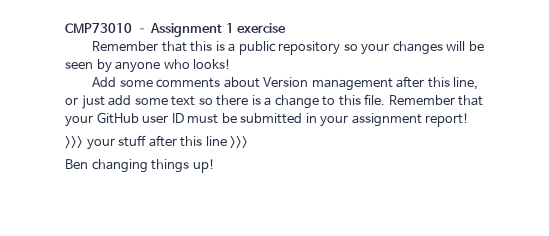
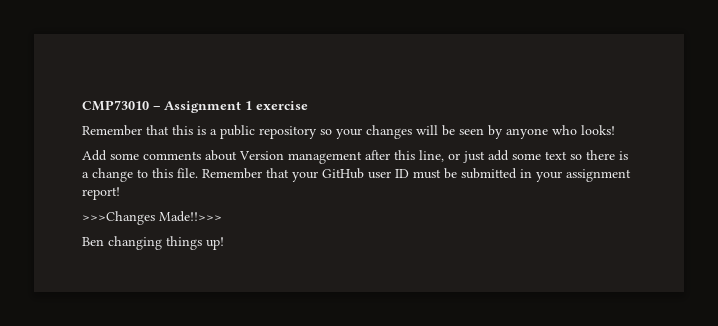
[65,135,249,150] >>> your stuff after this line >>> -> [82,211,222,225] >>>Changes Made!!>>>

